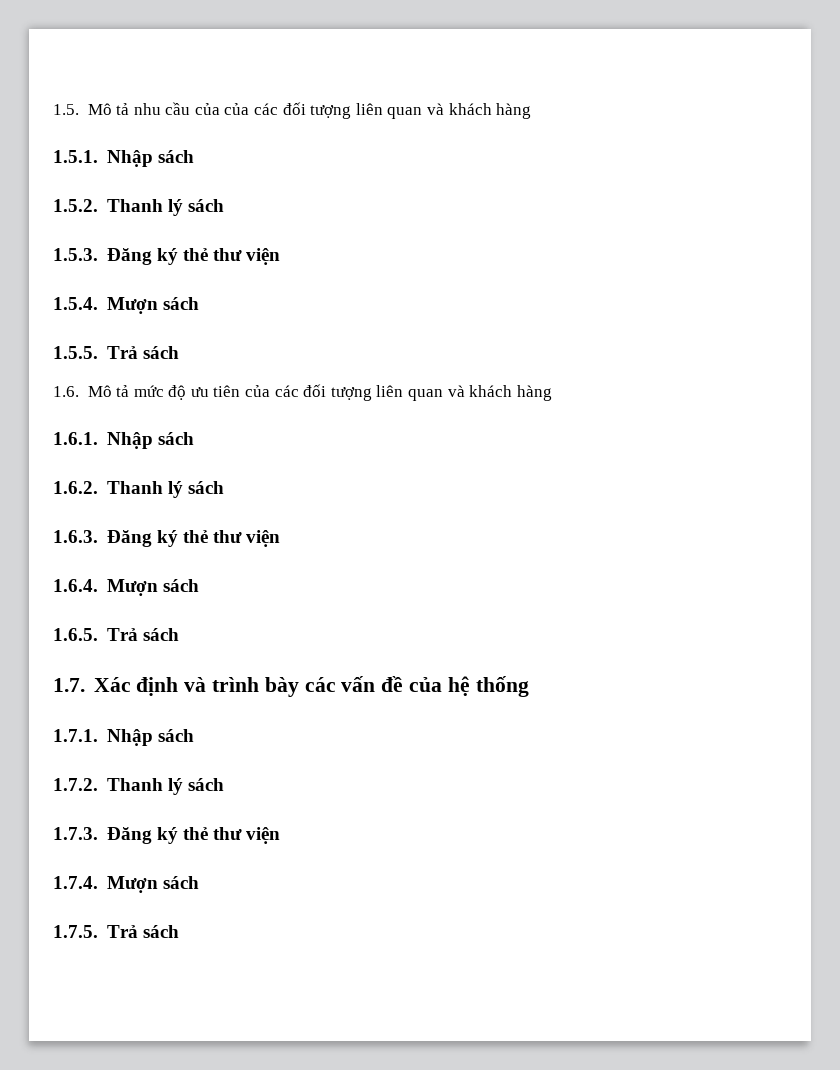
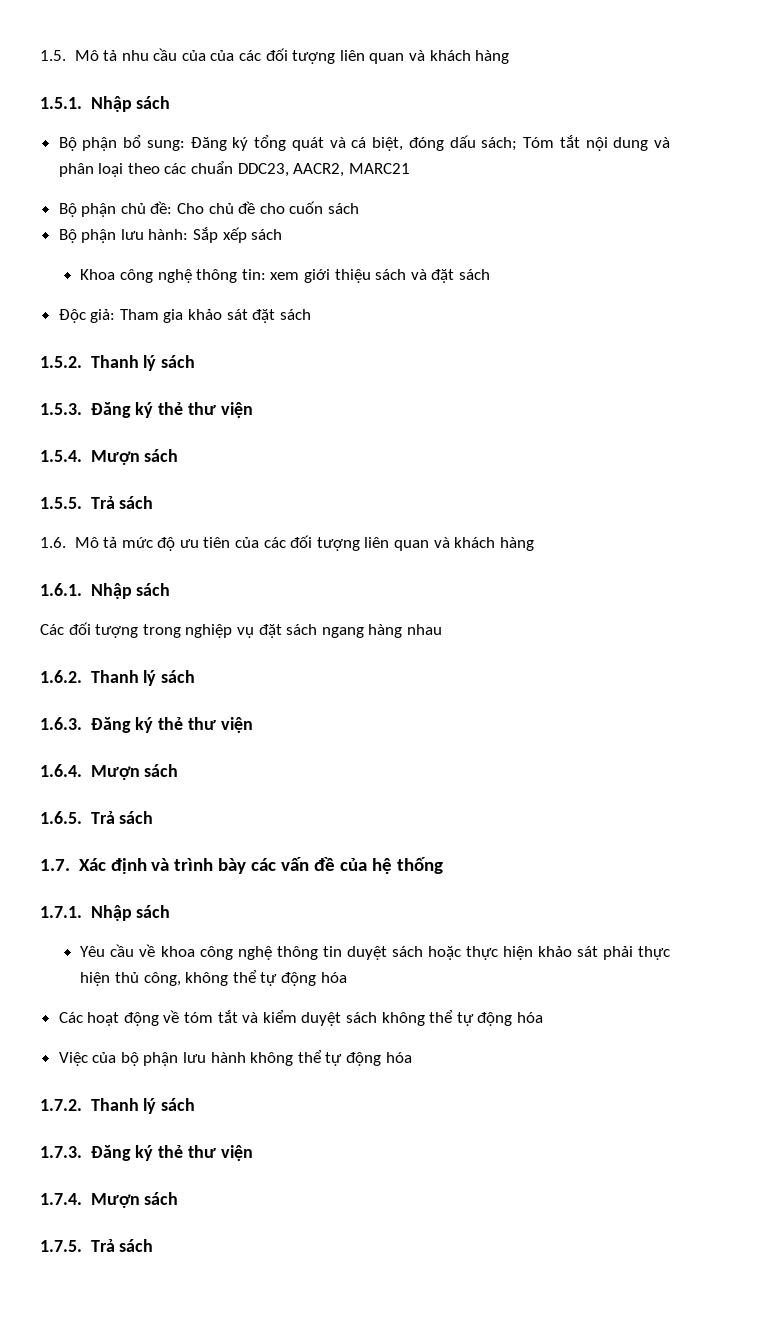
(194, 156) none -> [58,135,670,151] [58,161,410,177] [58,201,360,217] [58,227,283,243] [80,269,490,283] [58,309,311,323] // Bộ phận bổ sung: Đăng ký tổng quát và cá biệt, đóng dấu sách; Tóm tắt nội dung và phân loại theo các chuẩn DDC23, AACR2, MARC21 // Bộ phận chủ đề: Cho chủ đề cho cuốn sách // Bộ phận lưu hành: Sắp xếp sách // Khoa công nghệ thông tin: xem giới thiệu sách và đặt sách // Độc giả: Tham gia khảo sát đặt sách
(194, 438) none -> [40,622,442,638] // Các đối tượng trong nghiệp vụ đặt sách ngang hàng nhau
(194, 735) none -> [80,944,670,960] [80,970,347,986] [58,1010,543,1026] [58,1050,412,1066] // Yêu cầu về khoa công nghệ thông tin duyệt sách hoặc thực hiện khảo sát phải thực hiện thủ công, không thể tự động hóa // Các hoạt động về tóm tắt và kiểm duyệt sách không thể tự động hóa // Việc của bộ phận lưu hành không thể tự động hóa

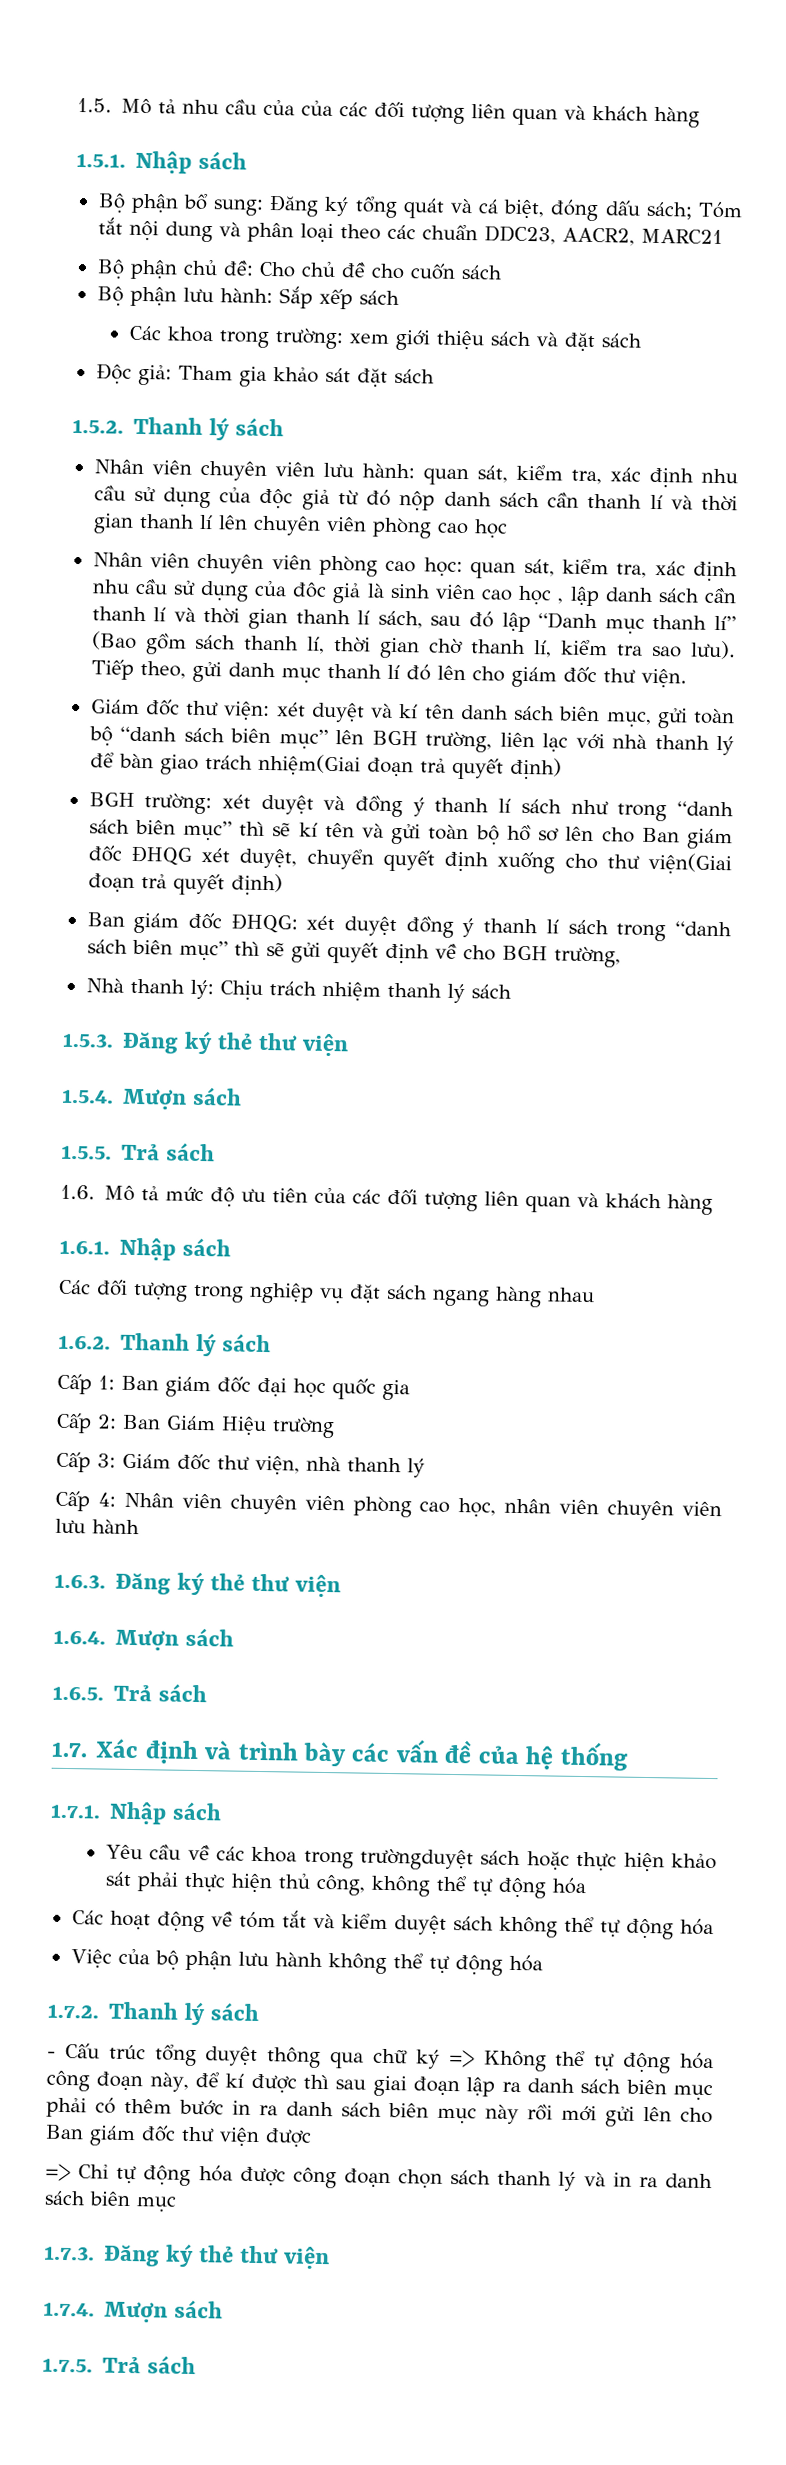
[80,269,266,283] Khoa công nghệ thông tin: -> [128,325,344,350] Các khoa trong trường:
(196, 361) none -> [93,458,739,488] [93,485,739,512] [92,513,508,539] [92,551,739,582] [91,578,737,607] [91,606,737,634] [91,631,737,660] [90,659,687,689] [90,699,736,729] [88,726,735,756] [89,752,562,780] [88,792,734,822] [88,819,733,850] [87,845,732,876] [87,873,283,896] [86,912,732,942] [86,939,621,968] [85,978,512,1004] // Nhân viên chuyên viên lưu hành: quan sát, kiểm tra, xác định nhu cầu sử dụng của độc giả từ đó nộp danh sách cần thanh lí và thời gian thanh lí lên chuyên viên phòng cao học // Nhân viên chuyên viên phòng cao học: quan sát, kiểm tra, xác định nhu cầu sử dụng của đôc giả là sinh viên cao học , lập danh sách cần thanh lí và thời gian thanh lí sách, sau đó lập “Danh mục thanh lí” (Bao gồm sách thanh lí, thời gian chờ thanh lí, kiểm tra sao lưu). Tiếp theo, gửi danh mục thanh lí đó lên cho giám đốc thư viện. // Giám đốc thư viện: xét duyệt và kí tên danh sách biên mục, gửi toàn bộ “danh sách biên mục” lên BGH trường, liên lạc với nhà thanh lý để bàn giao trách nhiệm(Giai đoạn trả quyết định) // BGH trường: xét duyệt và đồng ý thanh lí sách như trong “danh sách biên mục” thì sẽ kí tên và gửi toàn bộ hồ sơ lên cho Ban giám đốc ĐHQG xét duyệt, chuyển quyết định xuống cho thư viện(Giai đoạn trả quyết định) // Ban giám đốc ĐHQG: xét duyệt đồng ý thanh lí sách trong “danh sách biên mục” thì sẽ gửi quyết định về cho BGH trường, // Nhà thanh lý: Chịu trách nhiệm thanh lý sách
(196, 676) none -> [57,1373,410,1401] [56,1412,335,1439] [56,1451,425,1478] [55,1490,722,1521] [55,1518,140,1535] // Cấp 1: Ban giám đốc đại học quốc gia // Cấp 2: Ban Giám Hiệu trường // Cấp 3: Giám đốc thư viện, nhà thanh lý // Cấp 4: Nhân viên chuyên viên phòng cao học, nhân viên chuyên viên lưu hành
[160,946,387,960] khoa công nghệ thông tin duyệt -> [215,1846,475,1871] các khoa trong trườngduyệt
(196, 1104) none -> [47,2042,714,2074] [46,2069,714,2101] [46,2097,713,2127] [45,2124,312,2148] [45,2163,713,2191] [44,2190,176,2212] // - Cấu trúc tổng duyệt thông qua chữ ký => Không thể tự động hóa công đoạn này, để kí được thì sau giai đoạn lập ra danh sách biên mục phải có thêm bước in ra danh sách biên mục này rồi mới gửi lên cho Ban giám đốc thư viện được // => Chỉ tự động hóa được công đoạn chọn sách thanh lý và in ra danh sách biên mục

